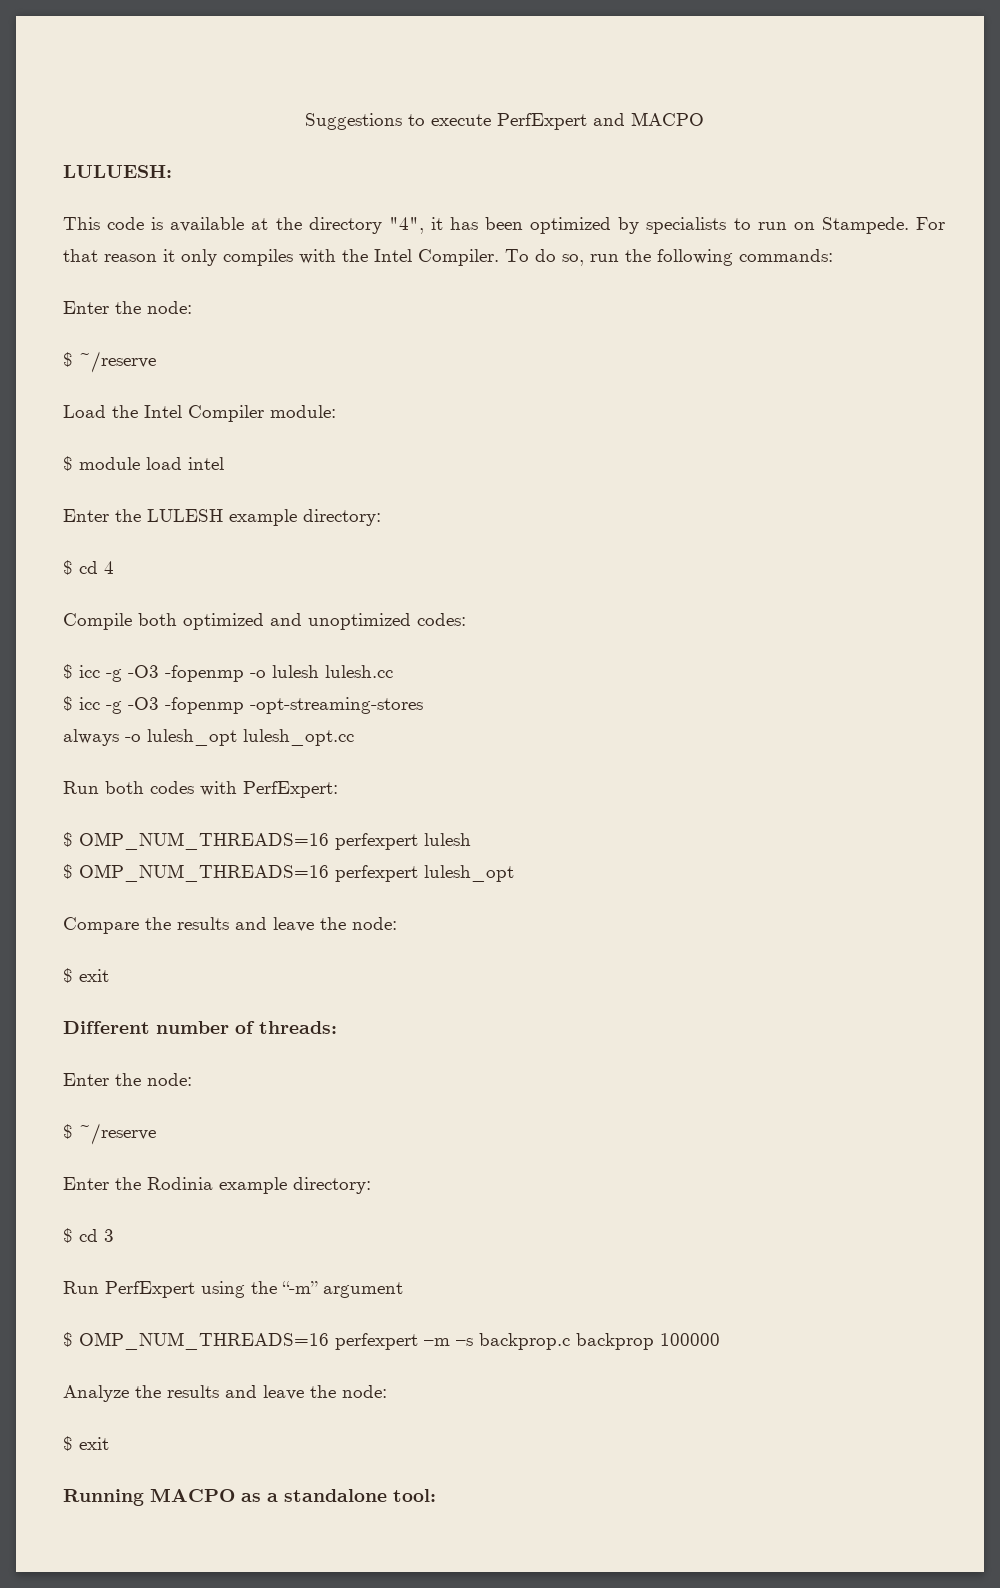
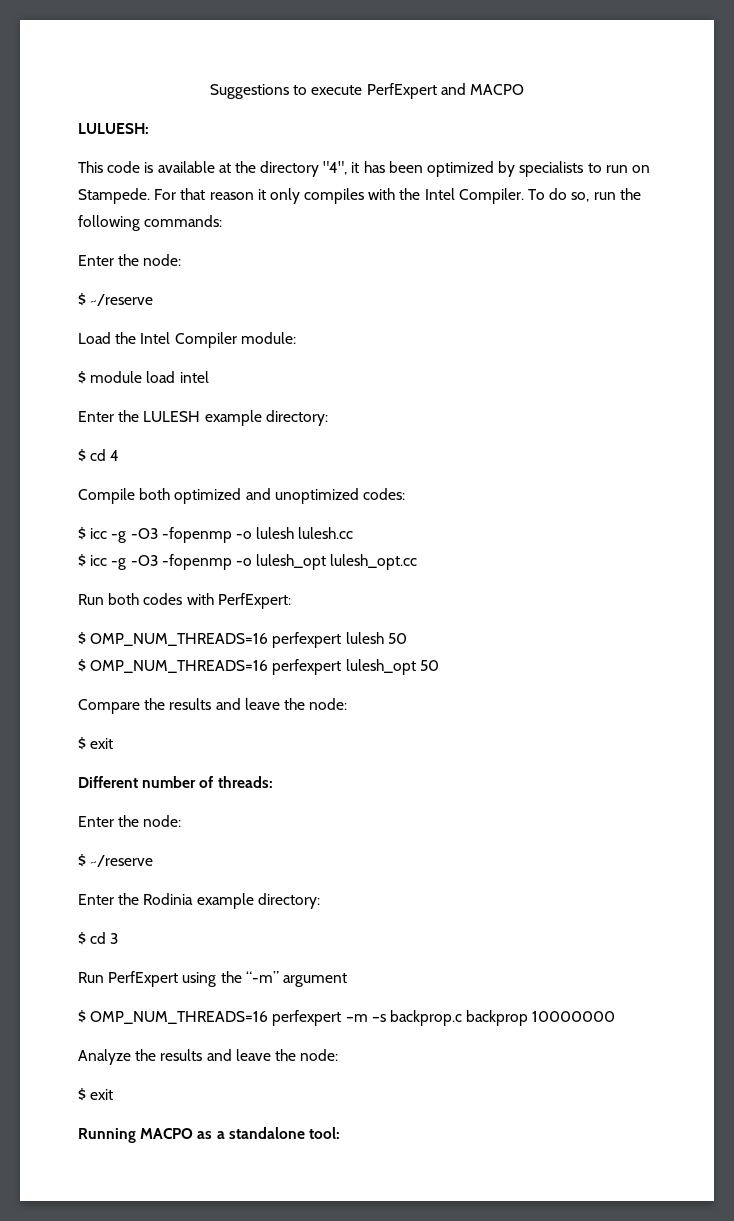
[250,697,423,714] [63,729,119,746] -opt-streaming-stores // always -> (232, 562) none
(471, 839) none -> [387,633,407,644] 50
(514, 873) none -> [419,660,439,671] 50
[660,1333,720,1346] 100000 -> [532,1011,616,1022] 10000000

